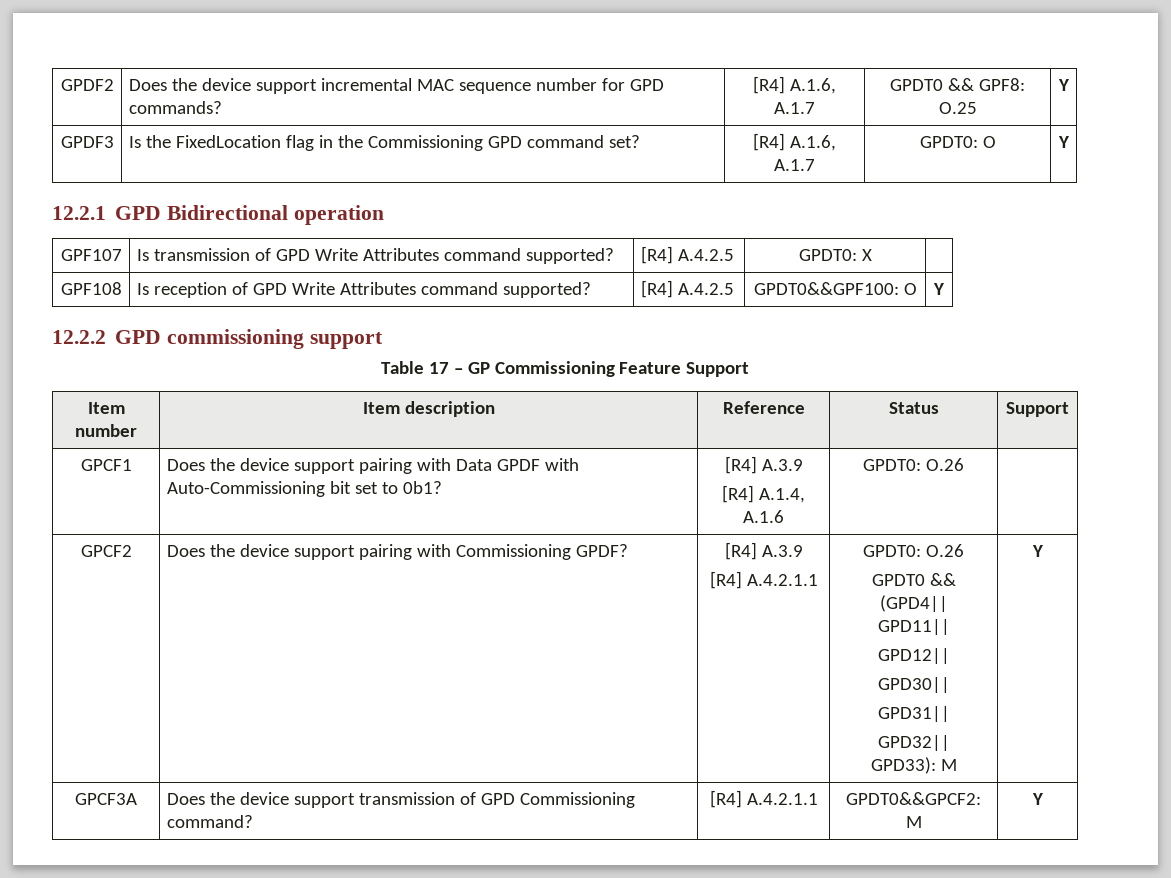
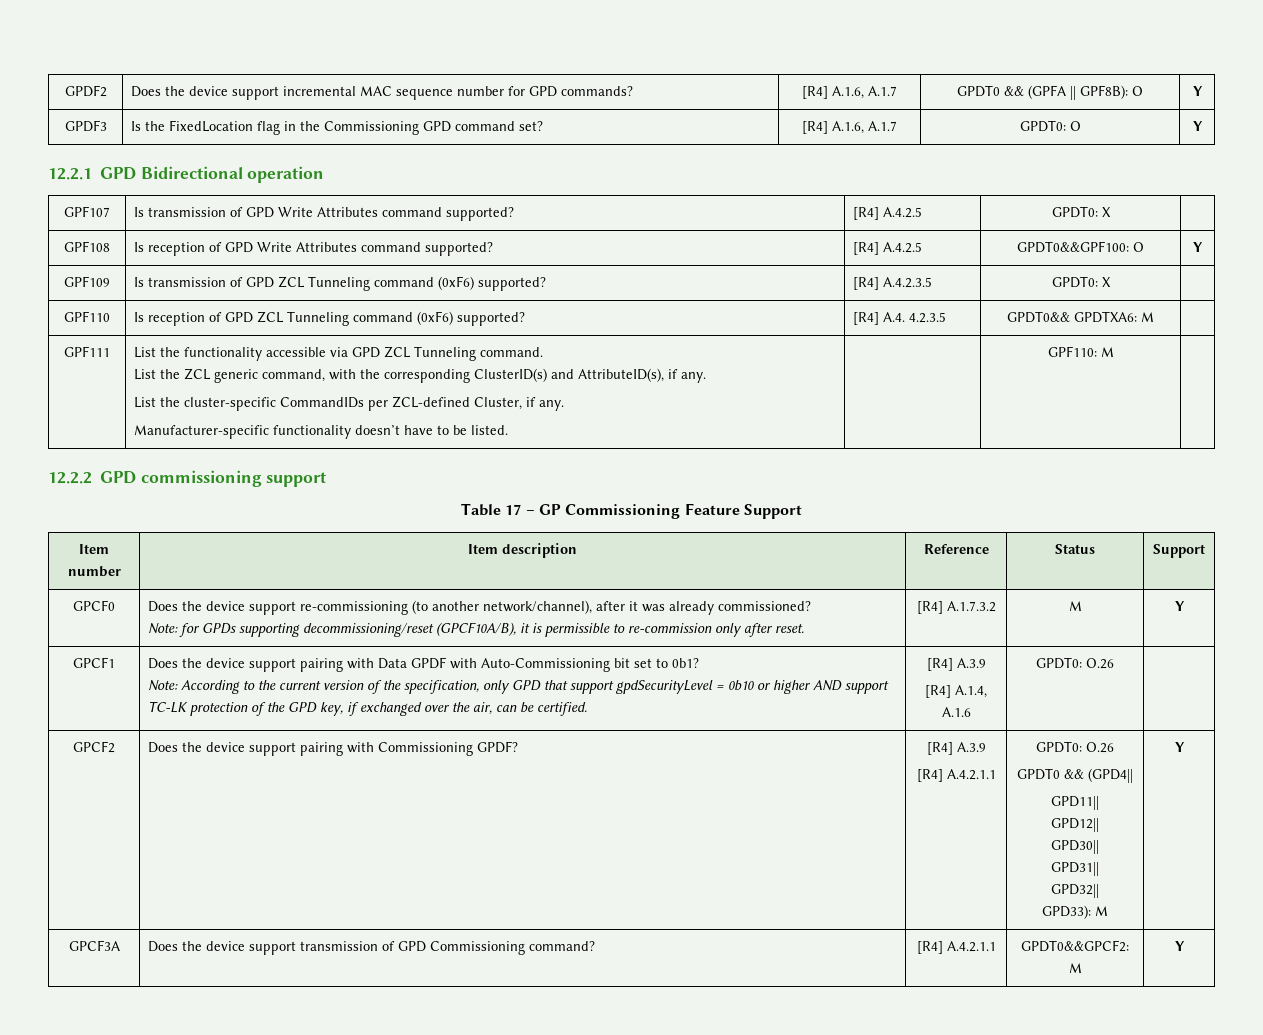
[978,78,1025,91] [938,102,977,114] GPF8: O.25 -> [1028,85,1143,100] (GPFA || GPF8B): O
(945, 289) none -> [64,276,110,287] [133,276,546,291] [852,277,932,290] [1051,276,1111,288] [64,311,110,322] [133,311,525,326] [852,312,946,325] [1007,311,1154,323] [64,346,110,357] [133,346,543,361] [133,368,706,383] [133,396,564,411] [133,425,508,439] [1047,346,1114,357] // GPF109 | Is transmission of GPD ZCL Tunneling command (0xF6) supported? | [R4] A.4.2.3.5 | GPDT0: X | // GPF110 | Is reception of GPD ZCL Tunneling command (0xF6) supported? | [R4] A.4. 4.2.3.5 | GPDT0&& GPDTXA6: M | // GPF111 | List the functionality accessible via GPD ZCL Tunneling command. // List the ZCL generic command, with the corresponding ClusterID(s) and AttributeID(s), if any. // List the cluster-specific CommandIDs per ZCL-defined Cluster, if any. // Manufacturer-specific functionality doesn’t have to be listed. | | GPF110: M |
(1069, 409) none -> [73,600,115,611] [147,600,811,615] [147,622,804,637] [916,601,996,614] [1068,601,1082,611] [1174,601,1185,611] // GPCF0 | Does the device support re-commissioning (to another network/channel), after it was already commissioned? // Note: for GPDs supporting decommissioning/reset (GPCF10A/B), it is permissible to re-commission only after reset. | [R4] A.1.7.3.2 | M | Y
(442, 487) none -> [147,680,889,694] [147,701,587,716] // Note: According to the current version of the specification, only GPD that support gpdSecurityLevel = 0b10 or higher AND support TC-LK protection of the GPD key, if exchanged over the air, can be certified.

